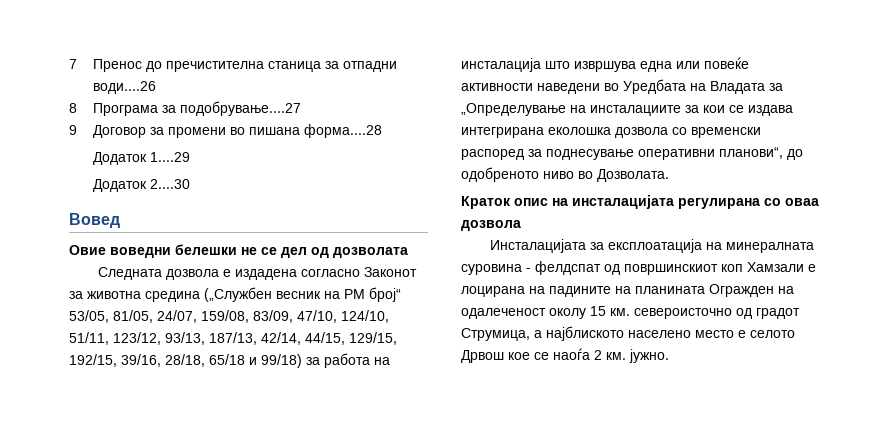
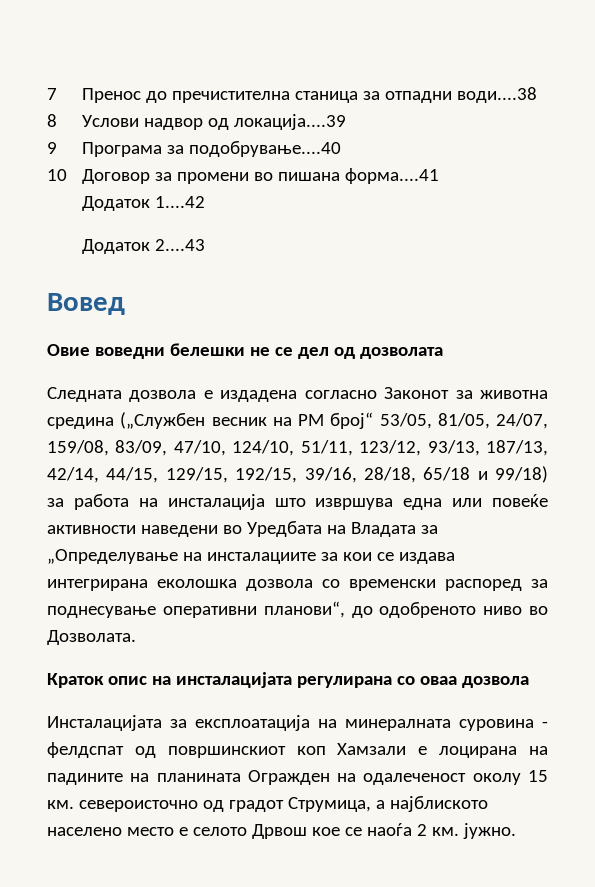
[93,81,157,94] [69,101,302,116] [69,125,77,135] води....26 // 8 Програма за подобрување....27 // 9 -> [457,87,538,103] [47,114,347,130] [47,141,342,157] [47,169,67,181] води....38 // 8 Услови надвор од локација....39 // 9 Програма за подобрување....40 // 10
[304,124,383,138] [93,152,191,165] [93,179,191,192] форма....28 // Додаток 1....29 // Додаток 2....30 -> [345,168,440,184] [82,196,206,211] [82,239,206,254] форма....41 // Додаток 1....42 // Додаток 2....43

